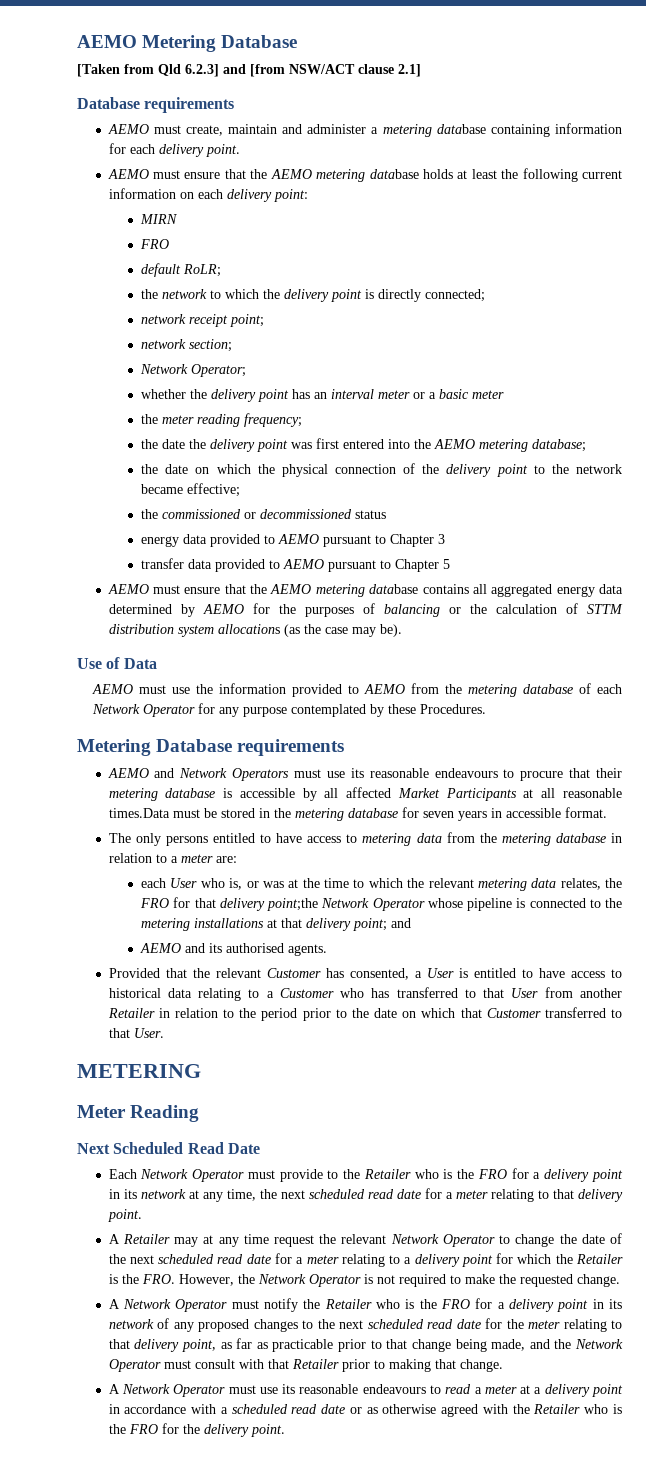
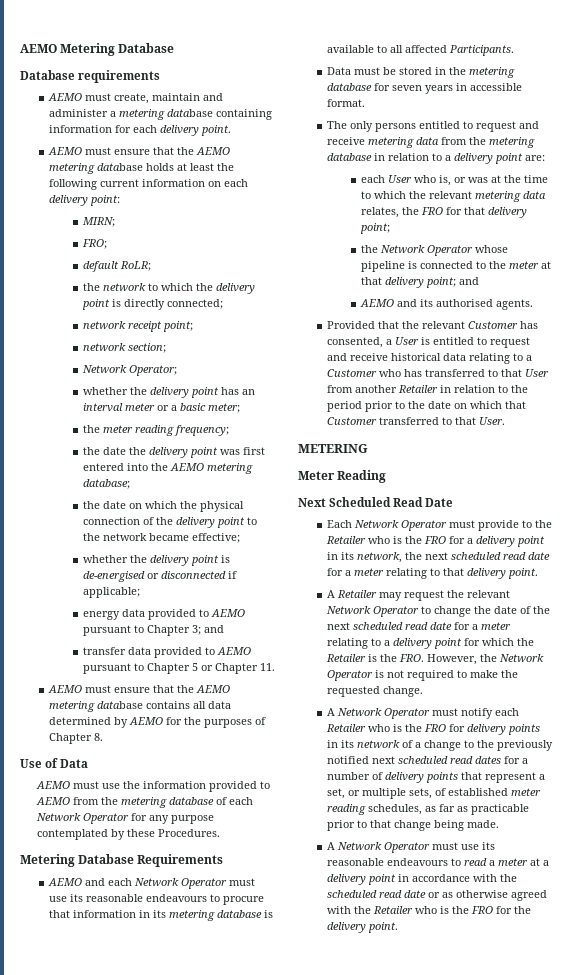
[77,64,421,77] // [Taken from Qld 6.2.3] and [from NSW/ACT clause 2.1] -> (175, 48) none
[140,214,178,224] [140,239,170,249] MIRN // FRO -> [81,217,115,227] [81,239,107,249] MIRN; // FRO;
[472,390,505,399] meter -> [207,403,240,413] meter;
[141,509,387,519] the commissioned or decommissioned status -> [82,555,230,566] [82,571,237,582] [82,587,140,598] whether the delivery point is de-energised or disconnected if applicable;
[438,534,446,544] 3 -> [191,625,224,635] 3; and
(451, 564) none -> [200,663,275,674] or Chapter 11.
[491,584,595,597] aggregated energy -> (207, 705) none
[383,603,623,617] [108,624,402,637] balancing or the calculation of STTM distribution system allocations (as the case may be). -> [49,733,104,744] Chapter 8.
[237,739,345,756] [107,768,290,781] requirements // AEMO and Network Operators -> [137,854,224,867] [48,878,228,889] Requirements // AEMO and each Network Operator
[596,768,623,778] [108,787,623,801] [108,808,170,818] their metering database is accessible by all affected Market Participants at all reasonable times.Data -> [73,910,274,921] [327,45,515,56] [327,67,352,75] information in its metering database is available to all affected Participants. // Data
[276,833,358,843] have access to -> [476,121,540,132] [327,137,366,145] request and receive
[180,854,213,863] meter -> [454,153,524,164] delivery point
[267,898,319,911] point;the -> [359,223,390,234] [360,245,378,253] point; // the
[141,918,265,931] metering installations -> [508,261,539,269] meter
[538,968,622,978] have access to -> [490,337,531,348] [327,353,389,361] request and receive
[140,1189,256,1202] network at any time, -> [357,552,403,563] network,
[203,1234,269,1247] at any time -> (403, 596) none
[303,1298,589,1312] the Retailer who is the FRO for a delivery point -> [495,708,520,716] [326,724,541,735] each Retailer who is the FRO for delivery points
[173,1318,623,1332] [108,1339,216,1352] any proposed changes to the next scheduled read date for the meter relating to that delivery point, -> [415,740,554,751] [327,756,529,764] [327,772,546,783] [327,788,542,799] [327,804,423,815] a change to the previously notified next scheduled read dates for a number of delivery points that represent a set, or multiple sets, of established meter reading schedules,
[491,1339,624,1351] [108,1359,503,1372] made, and the Network Operator must consult with that Retailer prior to making that change. -> [467,820,500,828] made.
[220,1407,228,1414] a -> [500,874,518,882] the

